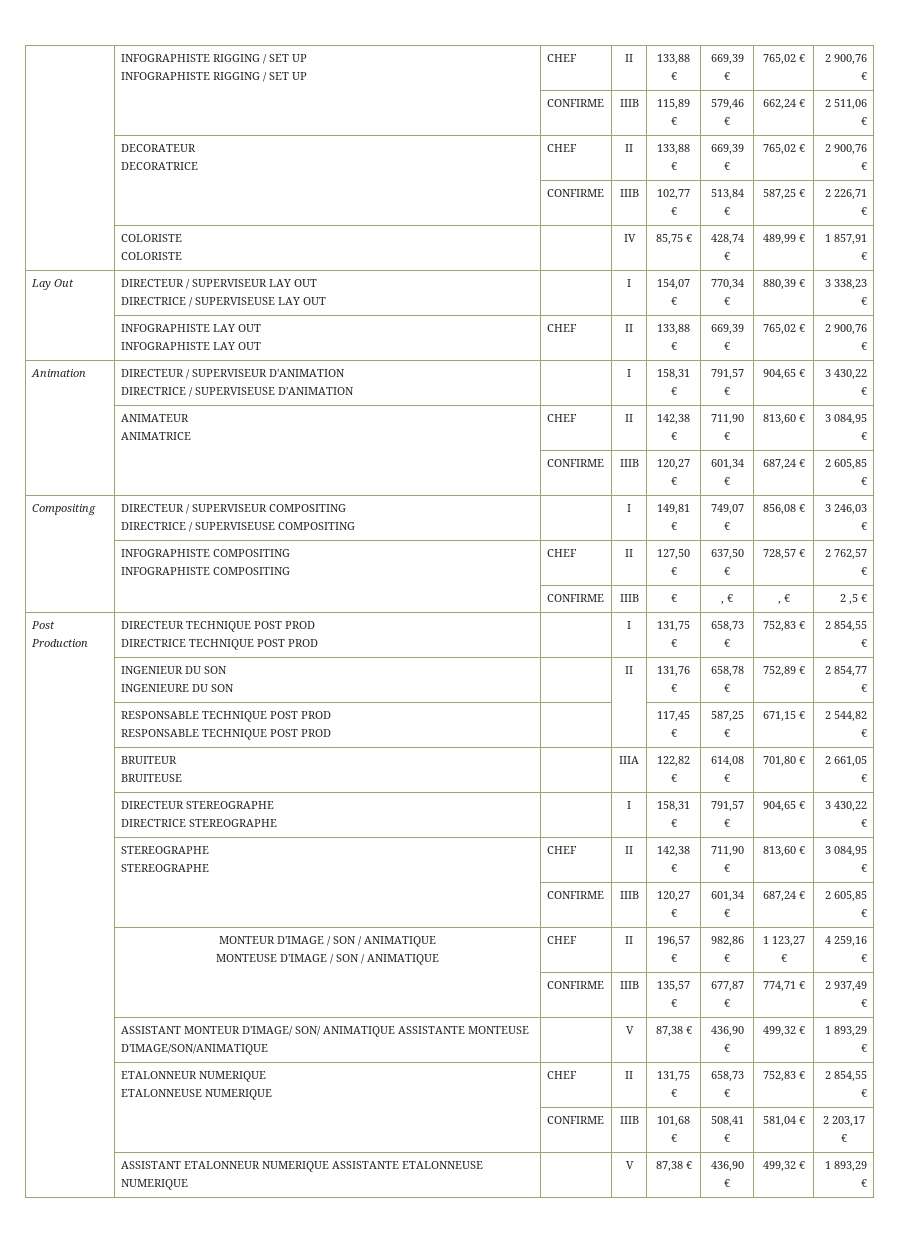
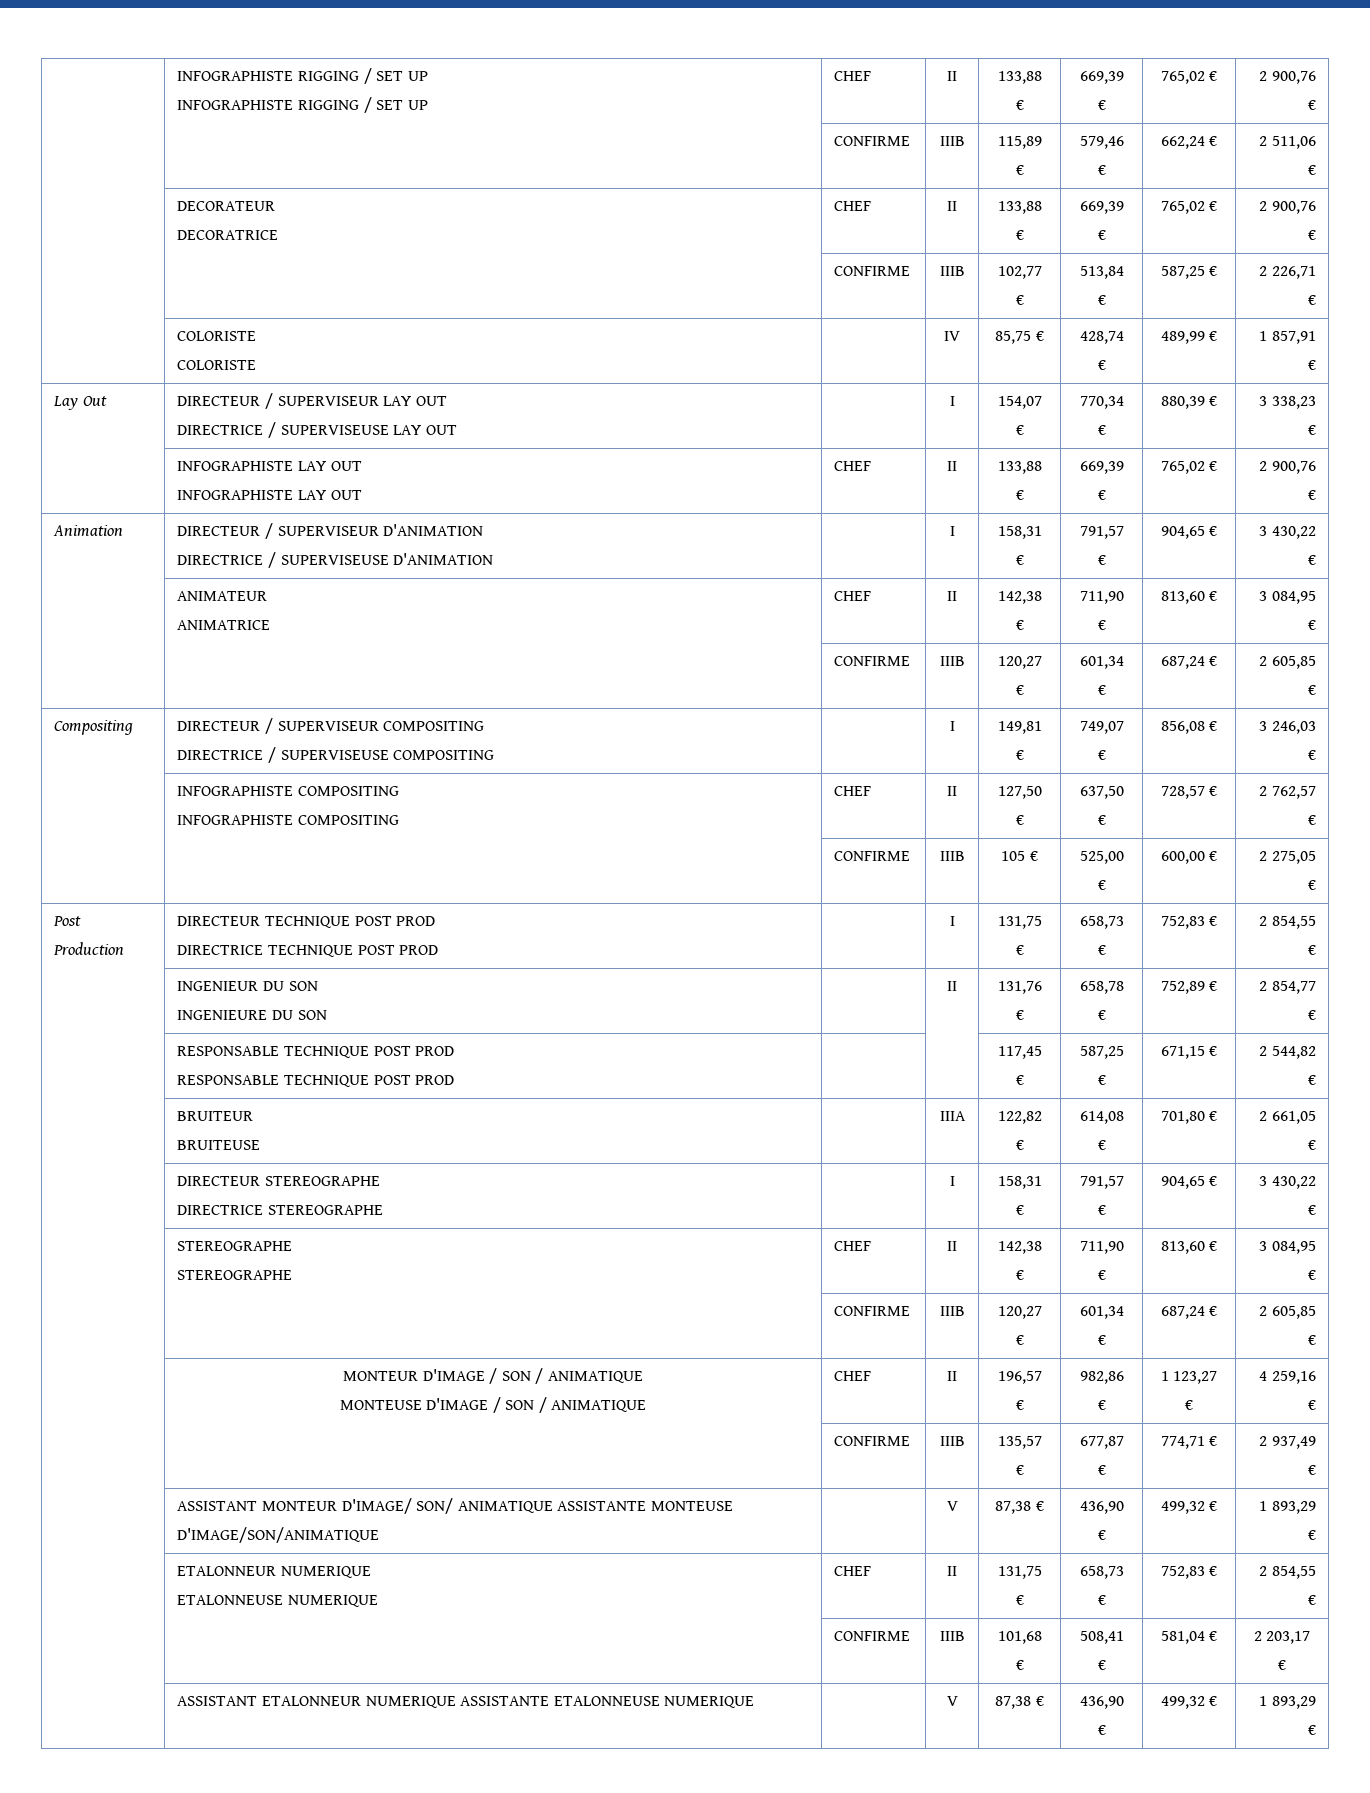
[670,594,677,602] [721,594,733,605] [777,594,790,605] [840,594,859,605] € | , € | , € | 2 ,5 -> [1001,851,1038,861] [1079,851,1124,864] [1097,880,1106,890] [1160,851,1218,864] [1259,851,1316,864] 105 € | 525,00 € | 600,00 € | 2 275,05

